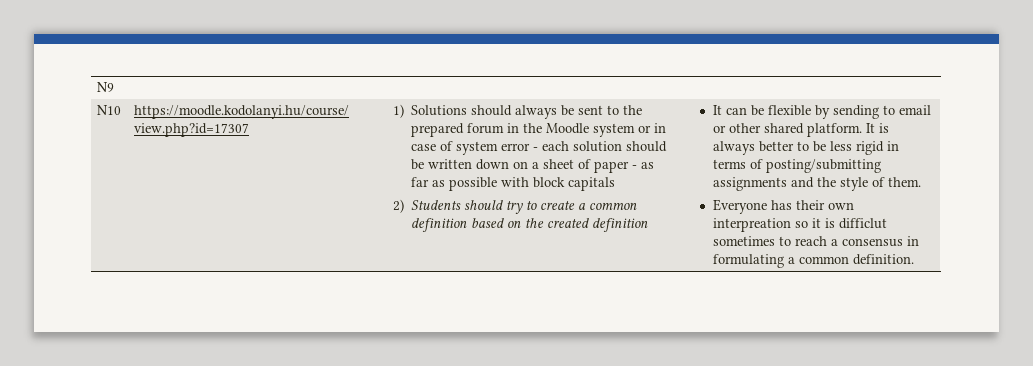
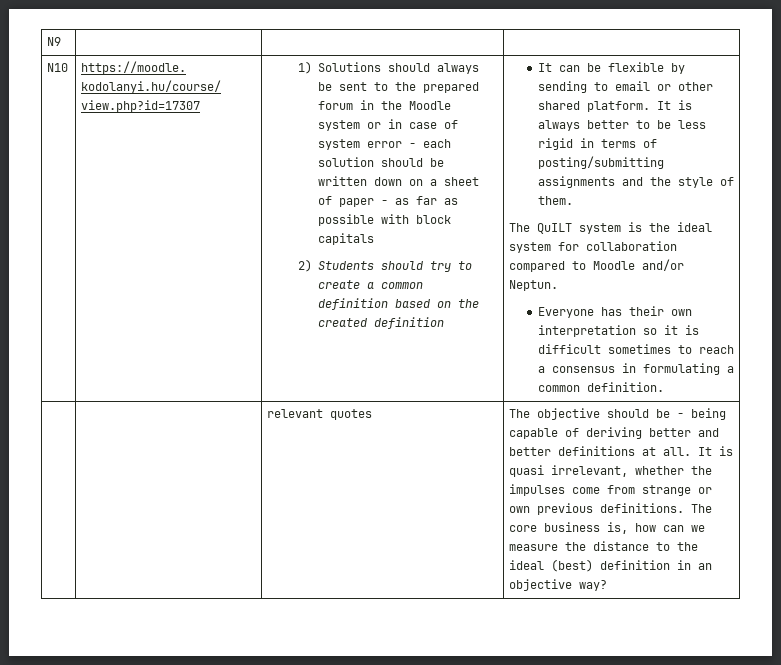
(922, 182) none -> [509,222,713,234] [509,241,678,253] [509,259,685,272] [509,280,559,291] // The QuILT system is the ideal system for collaboration compared to Moodle and/or Neptun.
[713,218,792,232] interpreation -> [537,325,636,337] interpretation
[839,218,888,229] difficlut -> [537,344,601,354] difficult
(915, 259) none -> [267,409,373,420] [509,408,727,420] [509,427,720,439] [509,446,734,456] [509,465,713,477] [509,484,713,496] [509,503,713,515] [509,522,706,534] [509,541,699,551] [509,559,713,572] [509,579,608,591] // | | relevant quotes | The objective should be - being capable of deriving better and better definitions at all. It is quasi irrelevant, whether the impulses come from strange or own previous definitions. The core business is, how can we measure the distance to the ideal (best) definition in an objective way?

